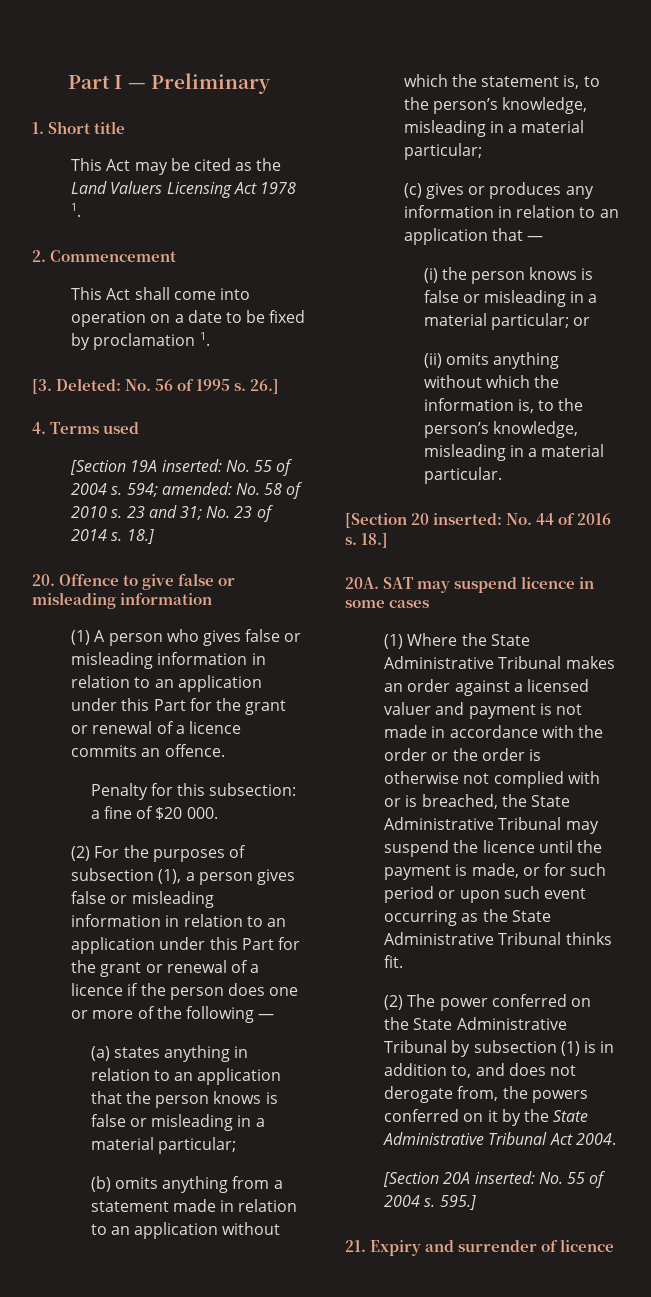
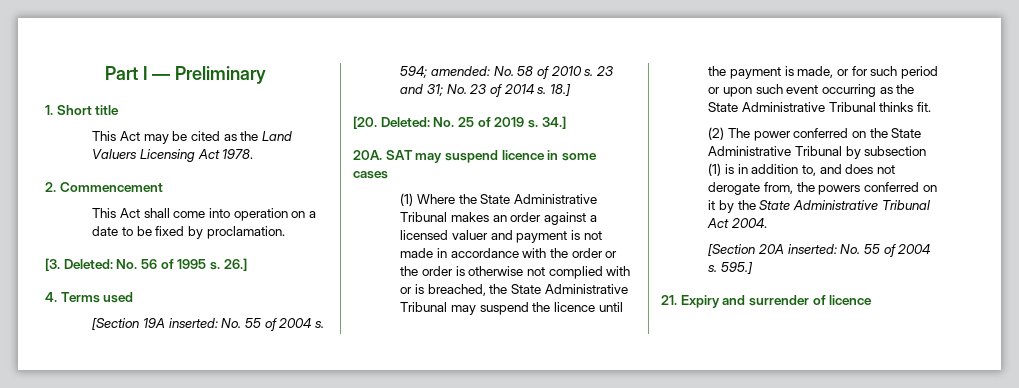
[260,182,297,194] [71,203,82,217] 1978 1. -> [222,149,254,159] 1978.
[93,332,210,350] proclamation 1. -> [206,226,285,239] proclamation.
[32,573,236,590] [32,592,213,609] [71,629,302,646] [71,652,266,669] [71,675,262,692] [71,698,287,715] [71,721,242,734] [71,744,225,757] [90,783,297,800] [90,806,218,820] [71,845,247,862] [71,868,296,885] [71,891,214,908] [71,914,287,927] [71,937,301,954] [71,960,260,977] [71,983,299,1000] [71,1006,275,1023] [90,1045,249,1062] [90,1068,282,1085] [90,1091,278,1108] [90,1114,265,1131] [90,1137,237,1154] [90,1176,283,1193] [90,1199,298,1212] [90,1222,281,1239] [403,74,600,89] [403,97,588,114] [403,120,585,137] [403,143,482,160] [403,182,594,199] [403,205,619,218] [403,228,544,245] [423,267,594,284] [423,290,598,307] [423,313,590,330] [423,352,559,369] [423,375,559,388] [423,398,584,413] [423,421,578,438] [423,444,605,461] [423,467,502,484] [345,513,612,528] [345,533,389,548] 20. Offence to give false or misleading information // (1) A person who gives false or misleading information in relation to an application under this Part for the grant or renewal of a licence commits an offence. // Penalty for this subsection: a fine of $20 000. // (2) For the purposes of subsection (1), a person gives false or misleading information in relation to an application under this Part for the grant or renewal of a licence if the person does one or more of the following — // (a) states anything in relation to an application that the person knows is false or misleading in a material particular; // (b) omits anything from a statement made in relation to an application without which the statement is, to the person’s knowledge, misleading in a material particular; // (c) gives or produces any information in relation to an application that — // (i) the person knows is false or misleading in a material particular; or // (ii) omits anything without which the information is, to the person’s knowledge, misleading in a material particular. // [Section 20 inserted: No. 44 of 2016 s. 18.] -> [353,116,566,129] [20. Deleted: No. 25 of 2019 s. 34.]

